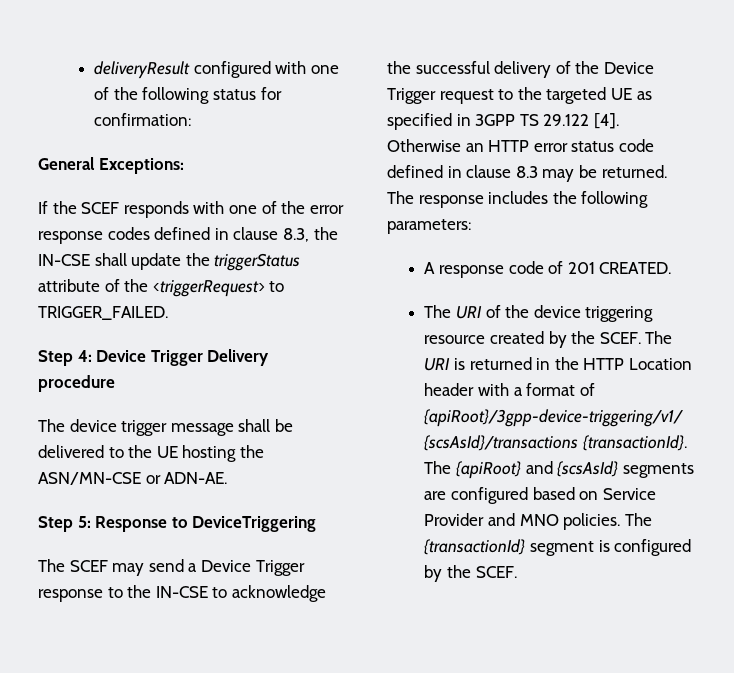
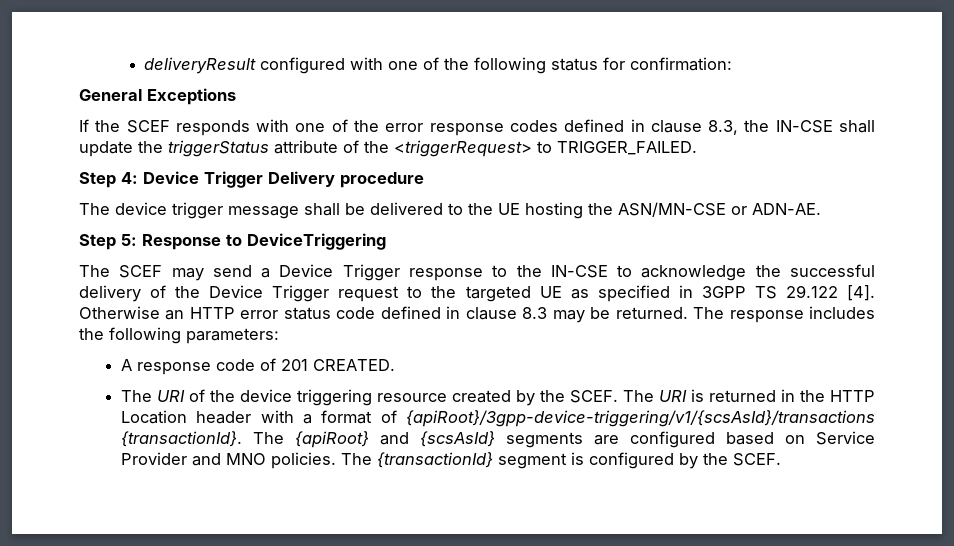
[98,158,184,174] Exceptions: -> [147,88,236,105] Exceptions

